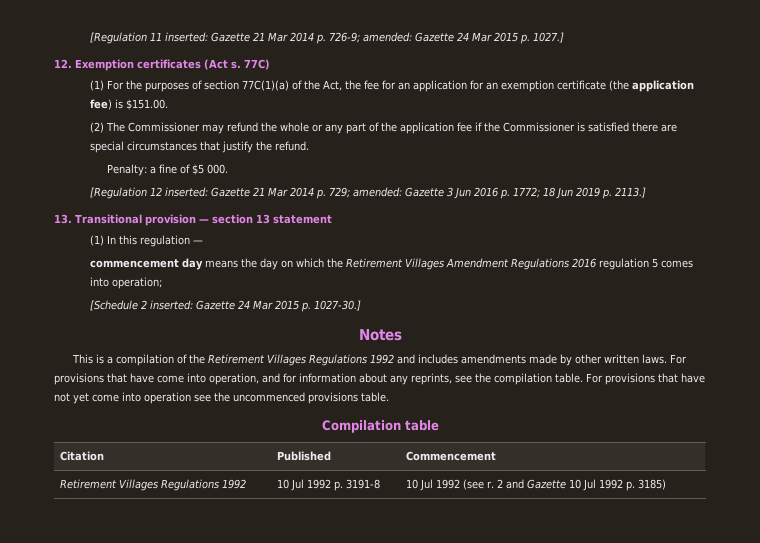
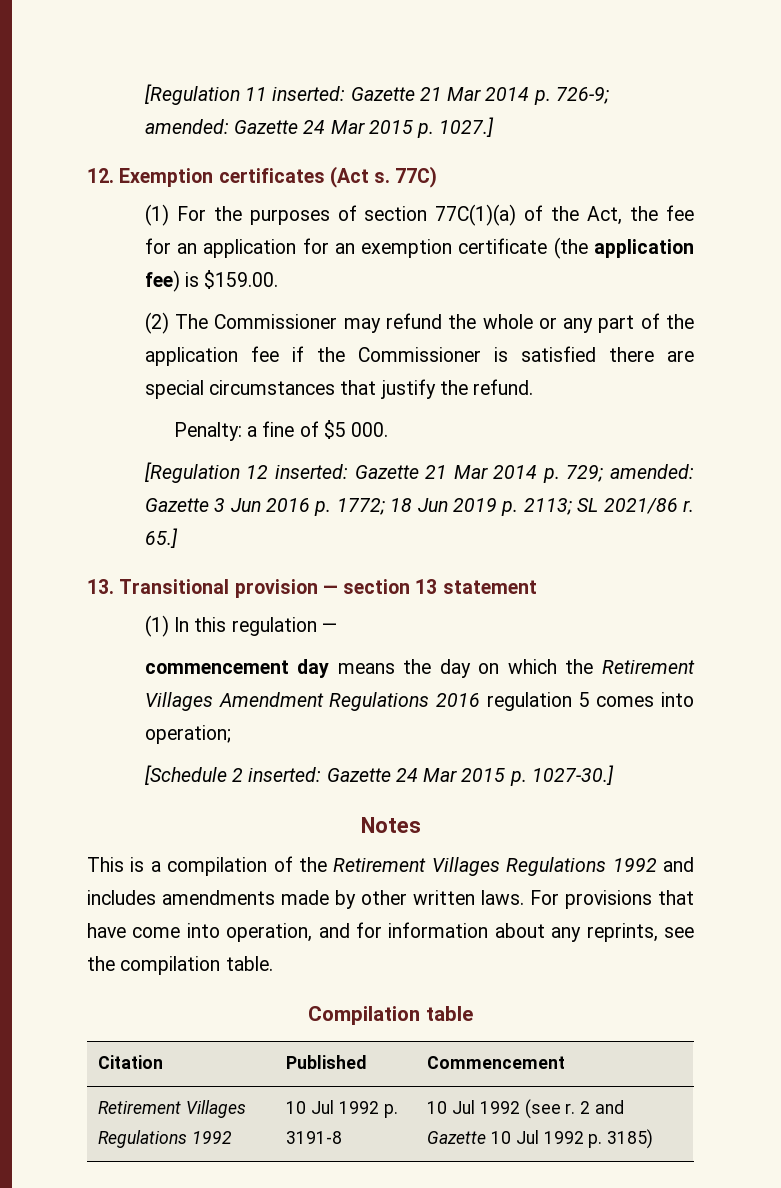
[125,99,168,110] $151.00. -> [204,270,279,289] $159.00.
[614,187,646,198] 2113.] -> [523,498,694,515] [144,528,178,548] 2113; SL 2021/86 r. 65.]
[586,373,705,385] [54,392,389,404] For provisions that have not yet come into operation see the uncommenced provisions table. -> (273, 963) none

